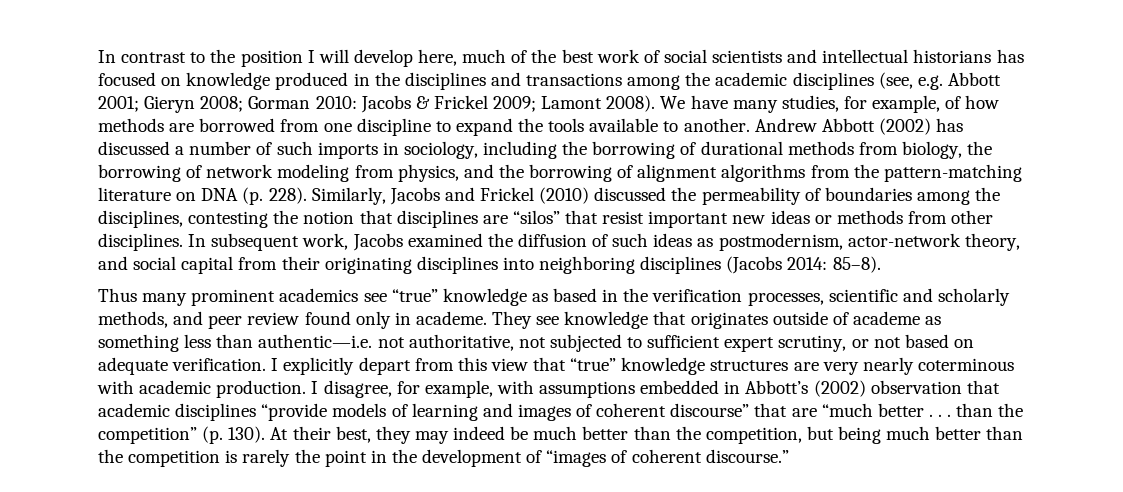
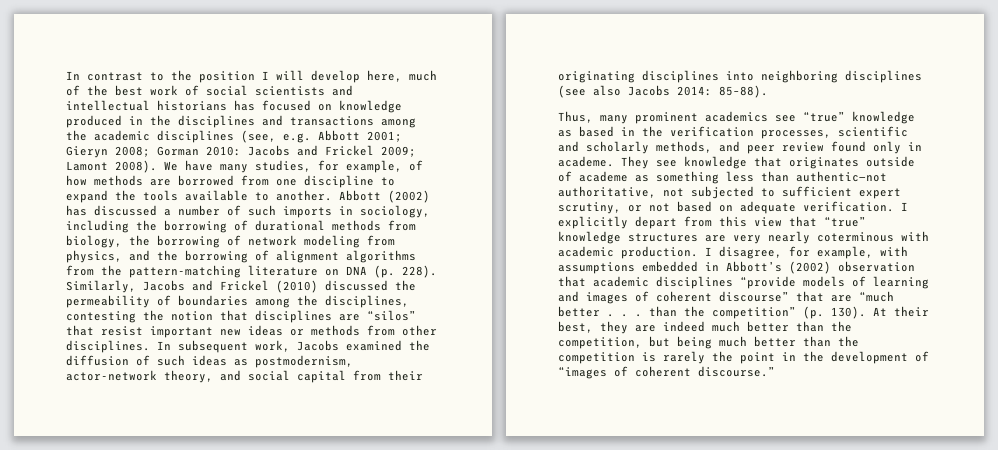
[415,96,430,109] & -> [297,145,318,156] and
[754,118,817,132] Andrew -> (332, 195) none
[726,256,881,274] [98,288,137,302] (Jacobs 2014: 85–8). // Thus -> [558,85,768,98] [558,111,593,123] (see also Jacobs 2014: 85–88). // Thus,
[258,334,405,348] authentic—i.e. not -> [796,171,887,182] authentic—not
[414,426,529,444] may indeed be -> [635,321,705,332] are indeed

